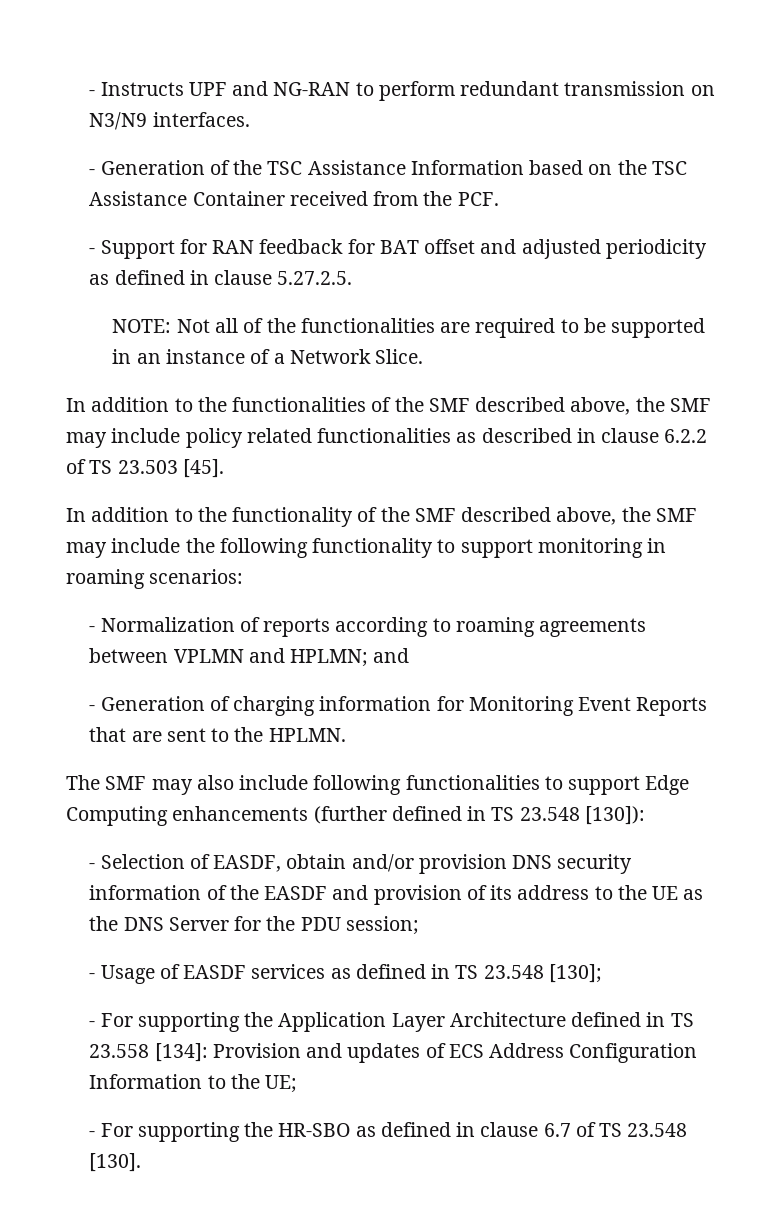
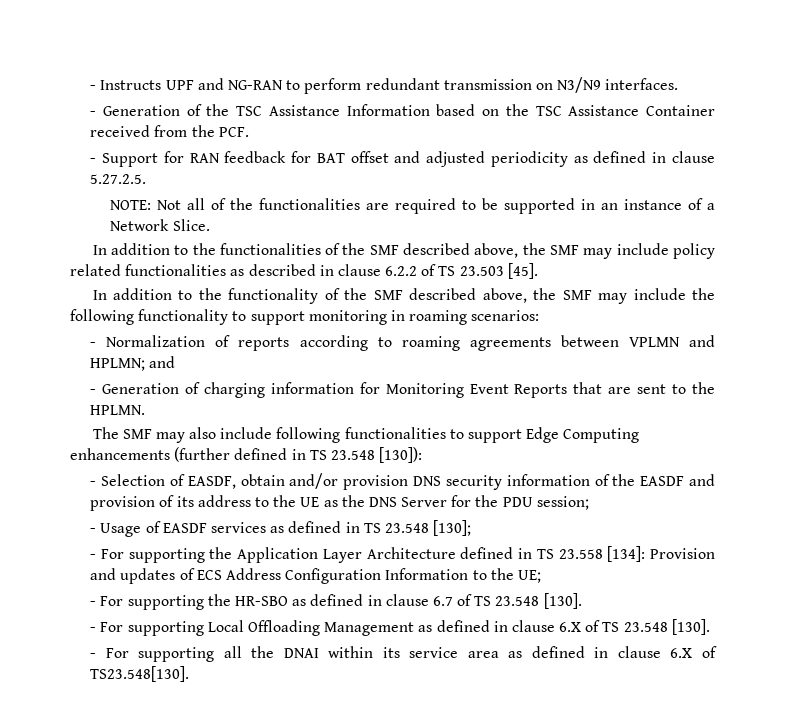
(142, 1162) none -> [90,619,710,636] [90,646,717,662] [90,666,190,682] // - For supporting Local Offloading Management as defined in clause 6.X of TS 23.548 [130]. // - For supporting all the DNAI within its service area as defined in clause 6.X of TS23.548[130].

